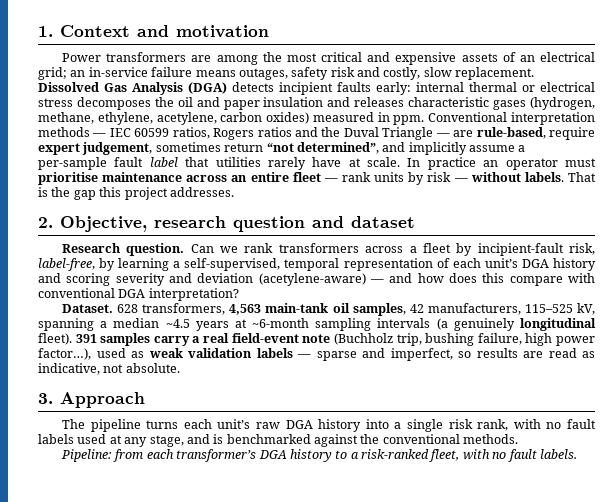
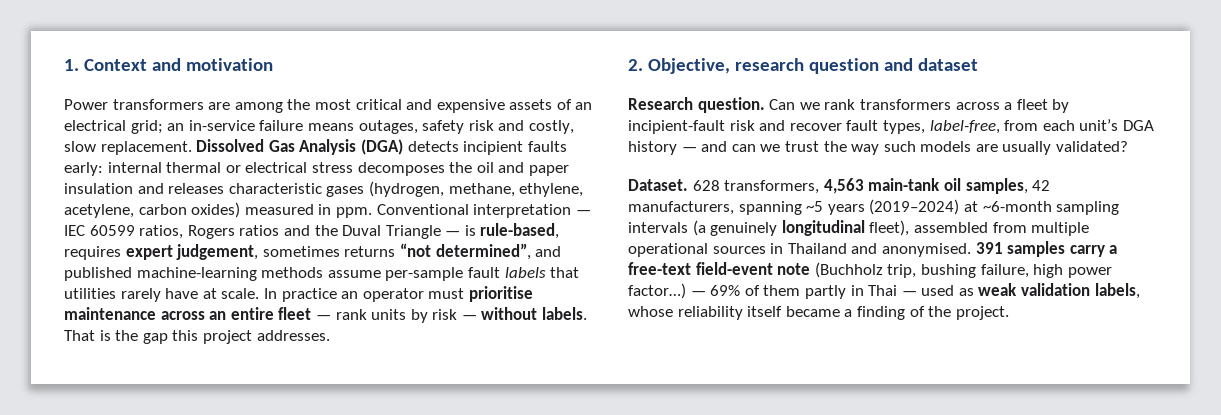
[38,127,90,137] methods -> (572, 211) none
[453,127,595,140] are rule-based, require -> [464,223,560,239] [64,246,121,260] is rule-based, requires
[224,143,264,152] return -> [344,246,396,257] returns
[408,142,526,155] implicitly assume a -> [64,267,381,281] published machine-learning methods assume
[149,157,178,167] label -> [504,267,546,278] labels
[569,243,595,255] [38,258,596,271] [38,273,595,286] [38,288,239,301] risk, label-free, by learning a self-supervised, temporal representation of each unit’s DGA history and scoring severity and deviation (acetylene-aware) — and how does this compare with conventional DGA interpretation? -> [729,119,1154,134] [628,141,1129,155] risk and recover fault types, label-free, from each unit’s DGA history — and can we trust the way such models are usually validated?
[524,303,595,315] [38,318,229,331] 115–525 kV, spanning a median ~4.5 years -> [738,199,960,215] spanning ~5 years (2019–2024)
[38,333,72,345] fleet). -> [869,220,1090,236] [628,243,971,257] fleet), assembled from multiple operational sources in Thailand and anonymised.
[203,333,230,343] real -> [628,262,691,275] free-text
[38,348,595,361] [38,363,180,375] [38,392,145,408] [62,419,596,432] [38,434,519,447] [61,449,577,462] factor…), used as weak validation labels — sparse and imperfect, so results are read as indicative, not absolute. // 3. Approach // The pipeline turns each unit’s raw DGA history into a single risk rank, with no fault labels used at any stage, and is benchmarked against the conventional methods. // Pipeline: from each transformer’s DGA history to a risk-ranked fleet, with no fault labels. -> [628,283,1140,299] [628,306,1009,320] factor…) — 69% of them partly in Thai — used as weak validation labels, whose reliability itself became a finding of the project.

